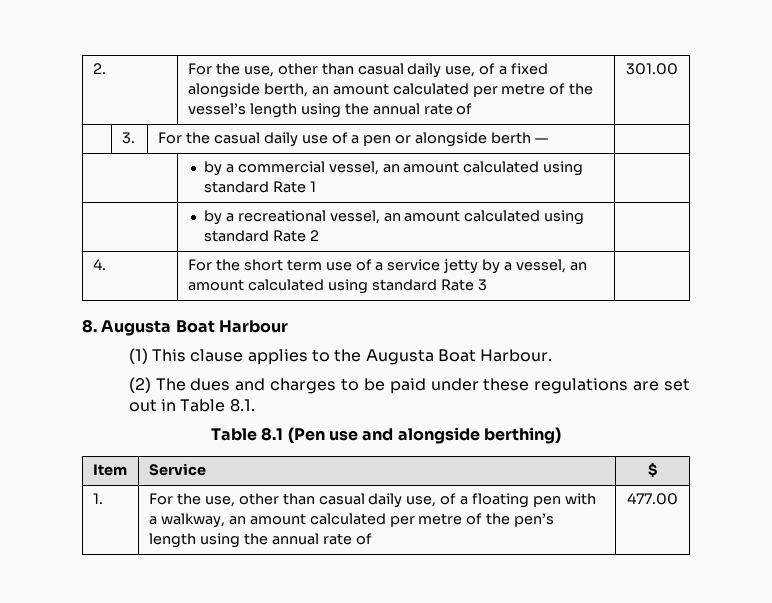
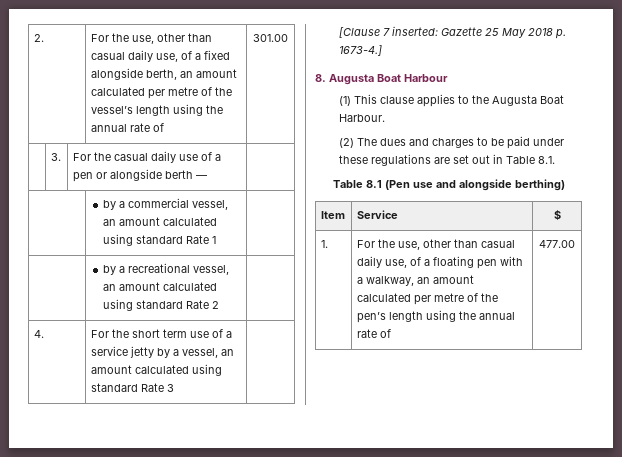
(487, 285) none -> [339,26,567,39] [339,45,383,56] // [Clause 7 inserted: Gazette 25 May 2018 p. 1673-4.]

